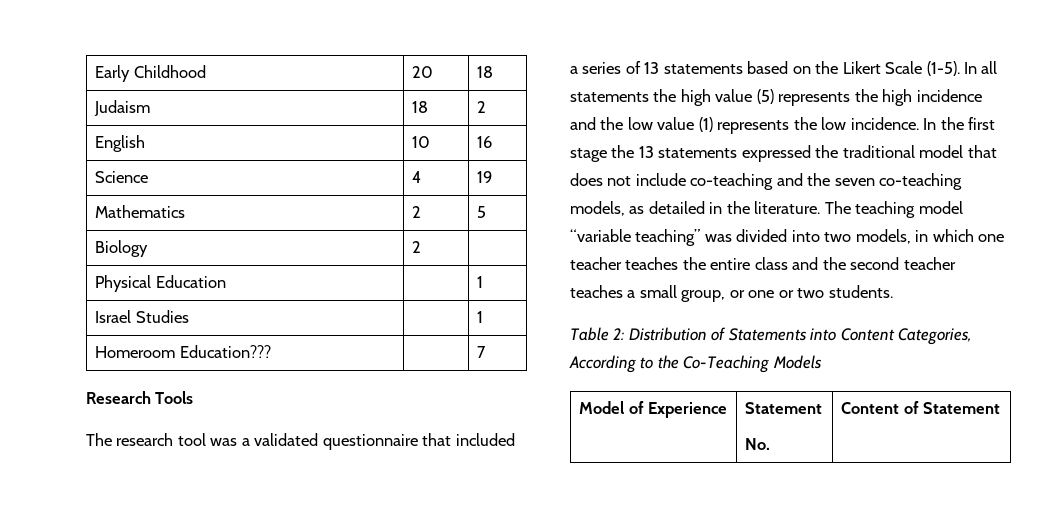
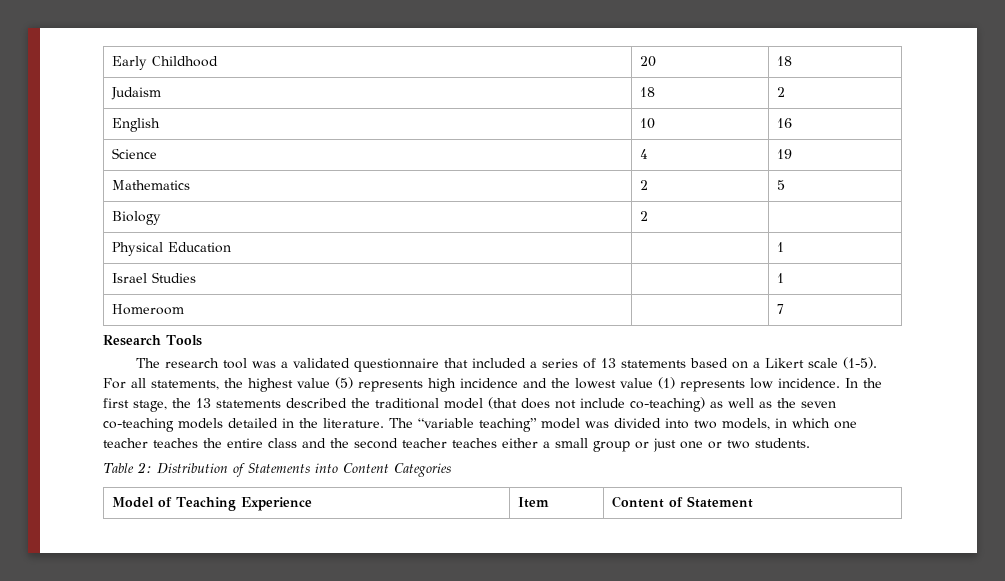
[179,345,271,358] Education??? -> (185, 309) none
[815,61,998,76] [570,89,711,106] the Likert Scale (1-5). In all statements the high -> [753,357,878,369] [103,378,293,392] a Likert scale (1-5). For all statements, the highest
[854,89,878,102] the -> (423, 386) none
[627,117,653,130] low -> [575,378,616,389] lowest
[793,117,817,130] the -> (745, 386) none
[570,148,607,162] stage -> [133,400,167,412] stage,
[741,145,811,162] expressed -> [286,398,347,408] described
[967,145,997,158] that -> [488,397,517,409] (that
[690,173,803,190] co-teaching and -> [630,397,772,412] co-teaching) as well as
[570,201,645,216] models, as -> [178,418,223,429] models
[855,201,963,218] teaching model -> (413, 423) none
(701, 237) none -> [541,418,580,429] model
(623, 291) none -> [502,438,538,448] either
[681,290,745,302] group, or -> [593,438,676,452] group or just
[898,328,973,345] [569,355,822,373] Categories, According to the Co-Teaching Models -> [393,463,451,477] Categories
(644, 407) none -> [176,497,237,511] Teaching
[745,402,823,414] [745,438,771,450] Statement // No. -> [518,497,550,508] Item

